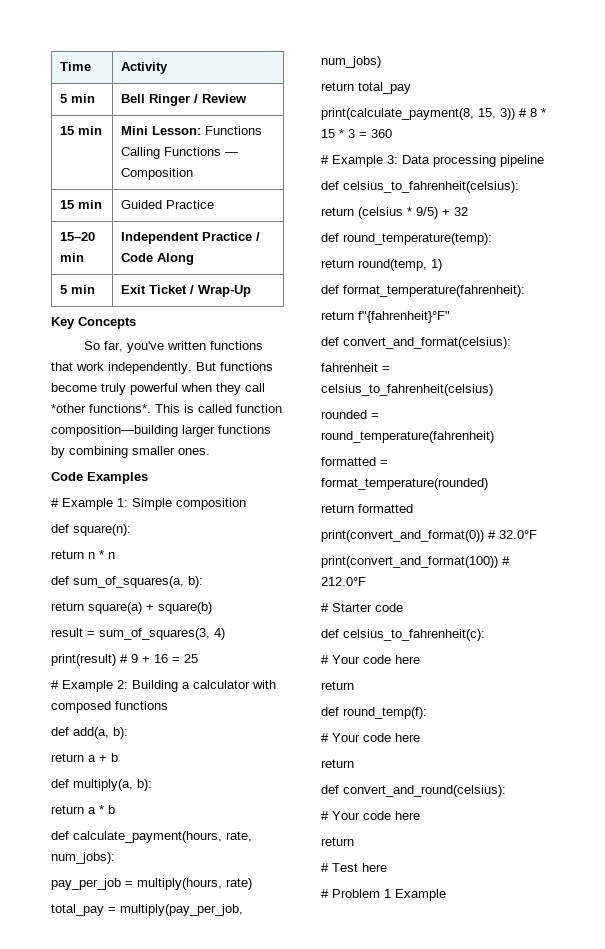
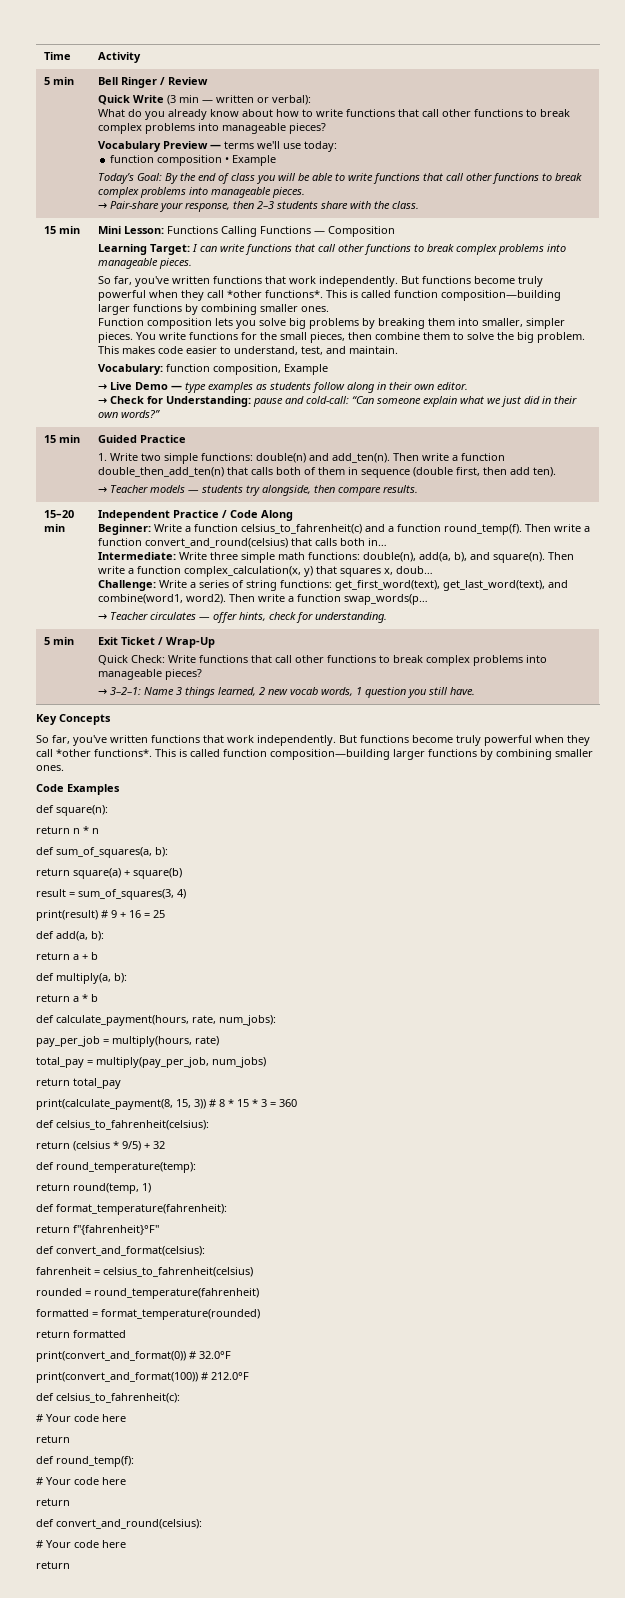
(248, 98) none -> [97,95,311,105] [97,109,570,120] [97,123,326,134] [97,141,337,152] [110,155,277,166] [97,173,582,184] [97,187,305,198] [97,201,419,212] // Quick Write (3 min — written or verbal): // What do you already know about how to write functions that call other functions to break complex problems into manageable pieces? // Vocabulary Preview — terms we'll use today: // function composition • Example // Today’s Goal: By the end of class you will be able to write functions that call other functions to break complex problems into manageable pieces. // → Pair-share your response, then 2–3 students share with the class.
[60,200,103,209] [121,200,215,209] // 15 min | Guided Practice -> [97,244,566,255] [97,258,192,269] [97,276,543,287] [97,290,561,301] [97,304,329,315] [97,318,565,329] [97,332,585,343] [97,346,398,355] [97,364,328,375] [97,382,468,393] [97,396,577,407] [97,410,160,418] [43,435,80,443] [97,435,186,443] [97,453,505,464] [97,467,556,478] [97,485,418,496] // Learning Target: I can write functions that call other functions to break complex problems into manageable pieces. // So far, you've written functions that work independently. But functions become truly powerful when they call *other functions*. This is called function composition—building larger functions by combining smaller ones. // Function composition lets you solve big problems by breaking them into smaller, simpler pieces. You write functions for the small pieces, then combine them to solve the big problem. This makes code easier to understand, test, and maintain. // Vocabulary: function composition, Example // → Live Demo — type examples as students follow along in their own editor. // → Check for Understanding: pause and cold-call: “Can someone explain what we just did in their own words?” // 15 min | Guided Practice // 1. Write two simple functions: double(n) and add_ten(n). Then write a function double_then_add_ten(n) that calls both of them in sequence (double first, then add ten). // → Teacher models — students try alongside, then compare results.
(195, 259) none -> [97,524,590,535] [97,538,387,548] [97,552,574,563] [97,566,433,577] [97,580,568,591] [97,594,428,605] [97,612,387,623] // Beginner: Write a function celsius_to_fahrenheit(c) and a function round_temp(f). Then write a function convert_and_round(celsius) that calls both in… // Intermediate: Write three simple math functions: double(n), add(a, b), and square(n). Then write a function complex_calculation(x, y) that squares x, doub… // Challenge: Write a series of string functions: get_first_word(text), get_last_word(text), and combine(word1, word2). Then write a function swap_words(p… // → Teacher circulates — offer hints, check for understanding.
(252, 291) none -> [97,655,547,666] [97,669,202,680] [97,687,475,698] // Quick Check: Write functions that call other functions to break complex problems into manageable pieces? // → 3–2–1: Name 3 things learned, 2 new vocab words, 1 question you still have.
[51,498,246,510] // # Example 1: Simple composition -> (120, 789) none
[51,680,276,692] [51,701,168,713] // # Example 2: Building a calculator with composed functions -> (165, 914) none
[321,155,544,167] // # Example 3: Data processing pipeline -> (297, 1103) none
[321,603,403,612] // # Starter code -> (249, 1376) none
[321,863,387,872] [321,889,446,901] // # Test here // # Problem 1 Example -> (70, 1565) none

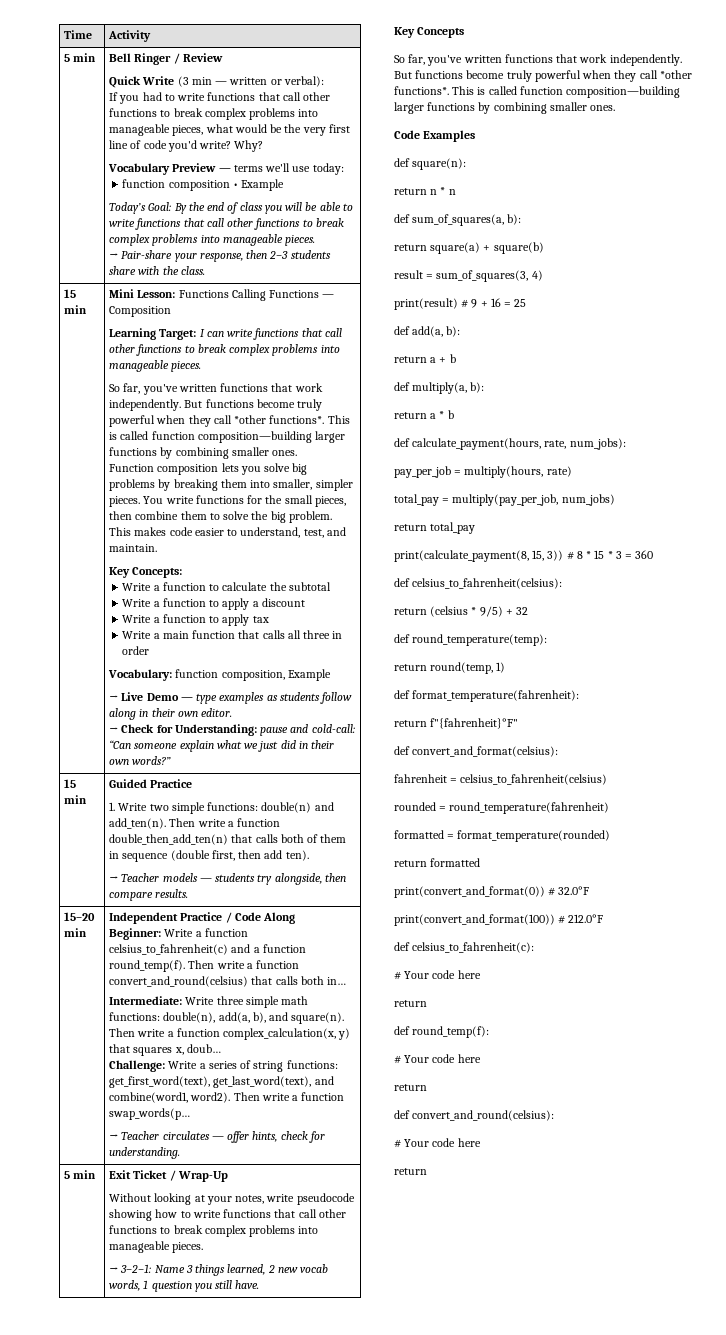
[97,109,299,120] What do you already know about how -> [109,92,162,104] If you had
[288,123,326,134] pieces? -> [172,124,350,136] [109,140,264,152] pieces, what would be the very first line of code you'd write? Why?
(398, 350) none -> [109,567,183,578] [122,582,331,591] [122,598,305,610] [122,614,269,626] [122,630,343,639] [122,646,150,655] // Key Concepts: // Write a function to calculate the subtotal // Write a function to apply a discount // Write a function to apply tax // Write a main function that calls all three in order
[97,655,196,665] Quick Check: Write -> [109,1193,355,1205] [109,1209,221,1221] Without looking at your notes, write pseudocode showing how to write
[164,669,202,680] pieces? -> [172,1242,204,1253] pieces.

